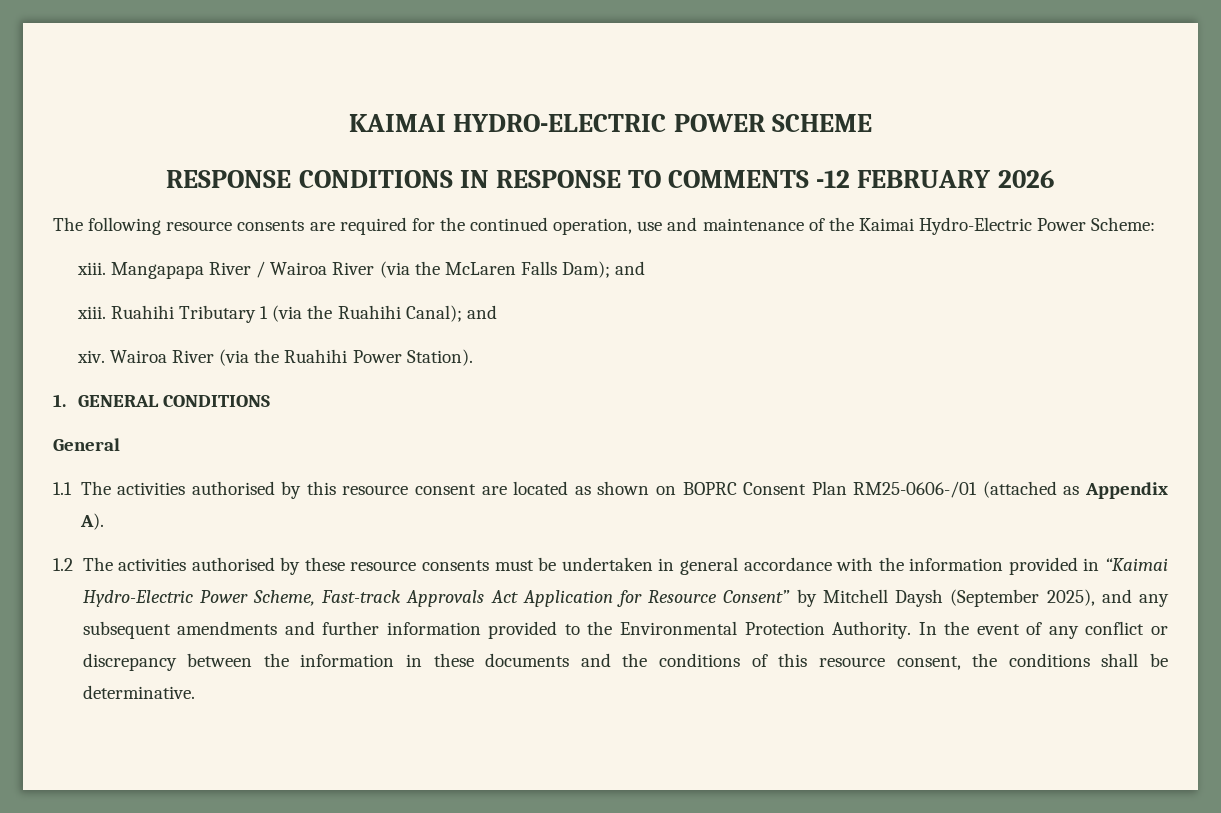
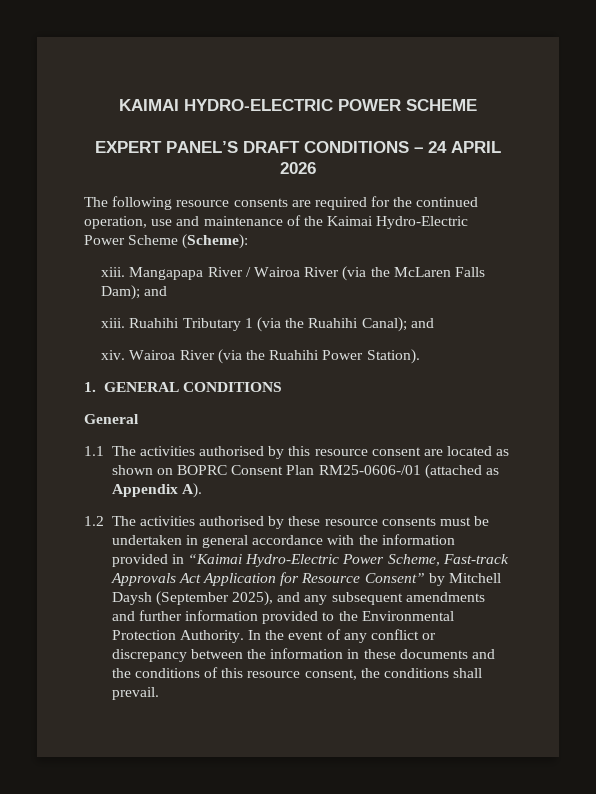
[166,170,991,188] RESPONSE CONDITIONS IN RESPONSE TO COMMENTS -12 FEBRUARY -> [95,141,501,153] EXPERT PANEL’S DRAFT CONDITIONS – 24 APRIL
[1091,217,1156,231] Scheme: -> [128,234,249,249] Scheme (Scheme):
[1150,653,1168,667] [82,685,195,699] be determinative. -> [111,687,159,700] prevail.

